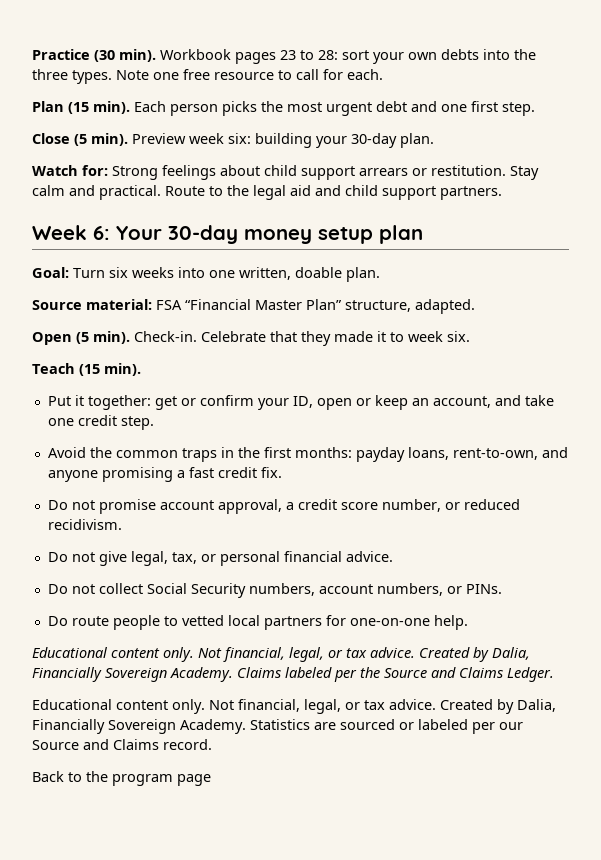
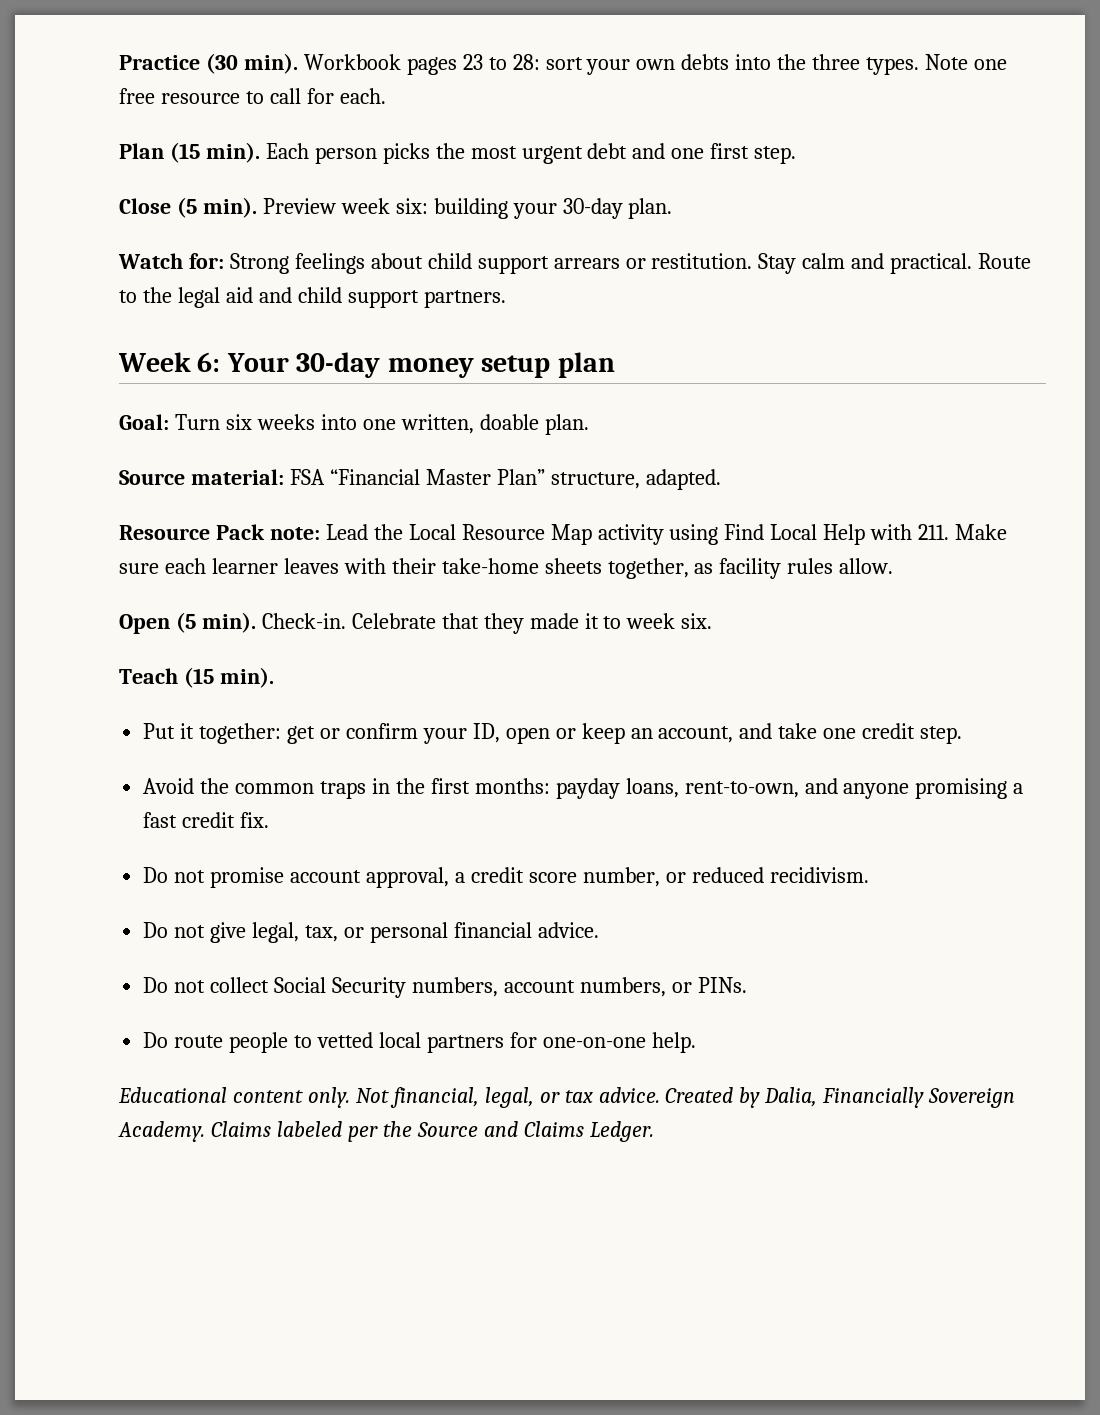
(475, 306) none -> [119,524,1008,545] [119,558,894,579] // Resource Pack note: Lead the Local Resource Map activity using Find Local Help with 211. Make sure each learner leaves with their take-home sheets together, as facility rules allow.
[32,699,556,714] [32,719,523,734] [32,739,212,750] [32,771,211,786] // Educational content only. Not financial, legal, or tax advice. Created by Dalia, Financially Sovereign Academy. Statistics are sourced or labeled per our Source and Claims record. // Back to the program page -> (654, 1131) none

